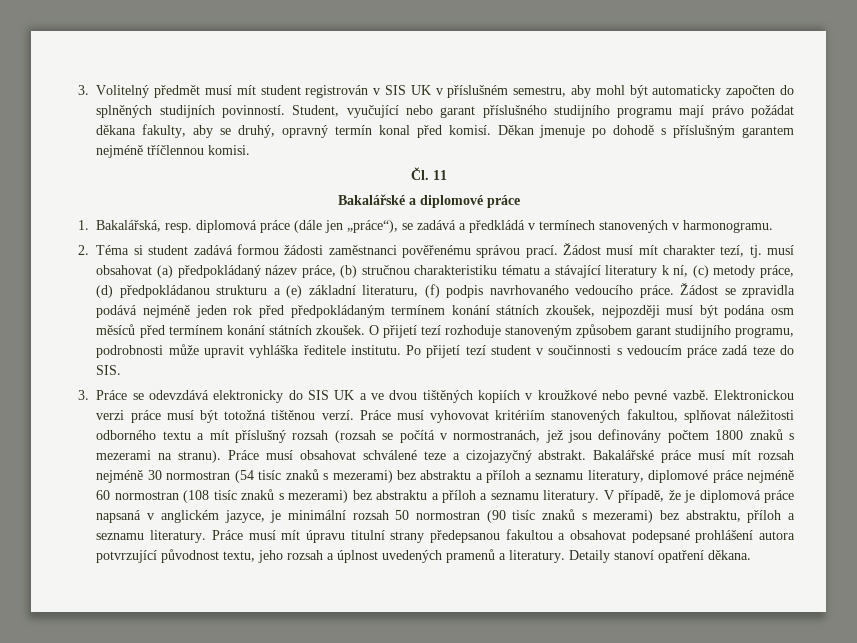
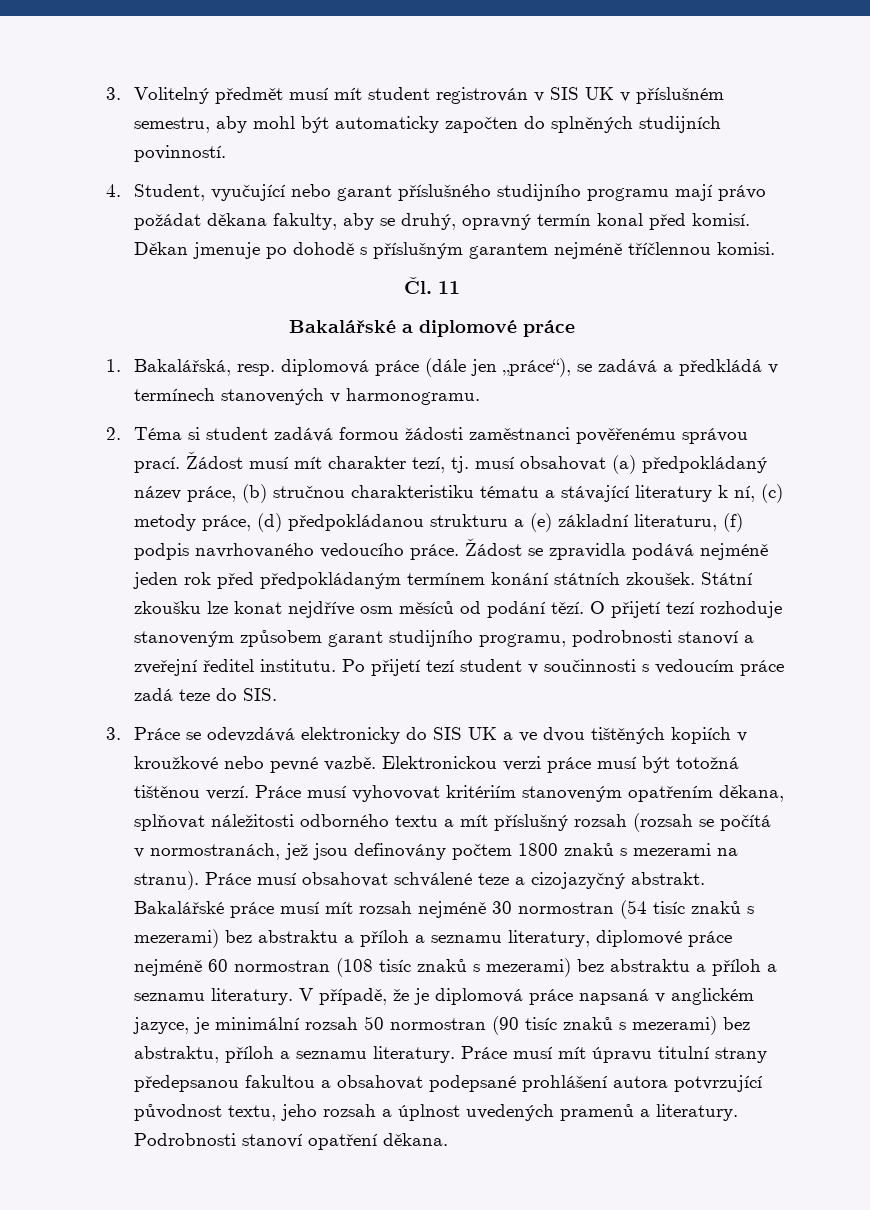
(286, 111) none -> [105,184,121,197] // 4.
[545,305,794,318] [96,324,365,338] zkoušek, nejpozději musí být podána osm měsíců před termínem konání státních zkoušek. -> [626,572,754,585] [134,601,585,618] zkoušek. Státní zkoušku lze konat nejdříve osm měsíců od podání tězí.
[168,344,346,358] může upravit vyhláška ředitele -> [678,630,755,645] [134,659,255,676] stanoví a zveřejní ředitel
[551,409,678,423] stanovených fakultou, -> [522,785,785,802] stanoveným opatřením děkana,
[569,550,611,563] Detaily -> [134,1133,237,1146] Podrobnosti

